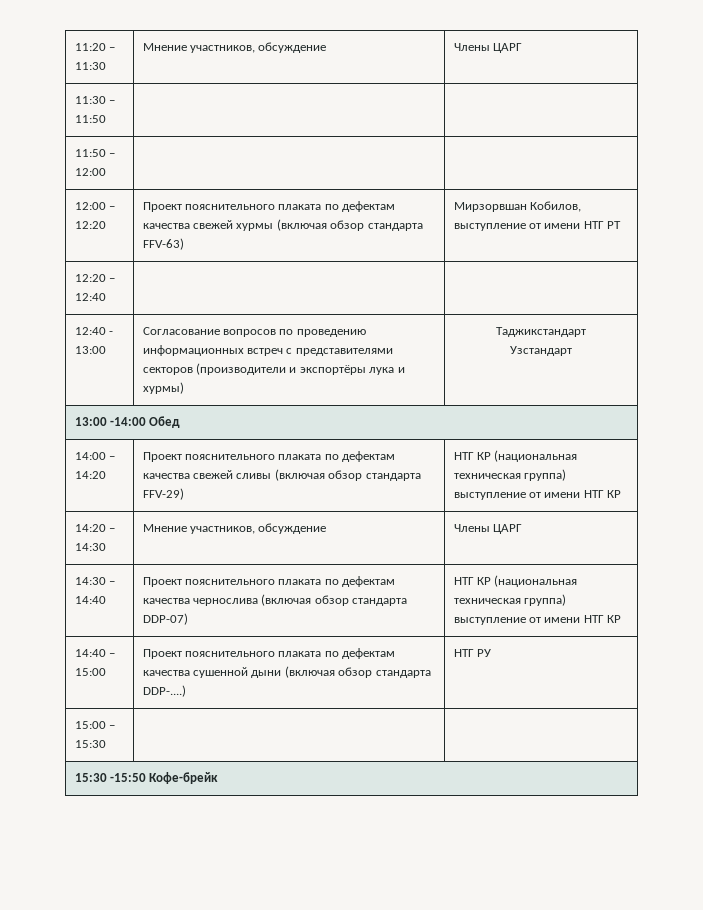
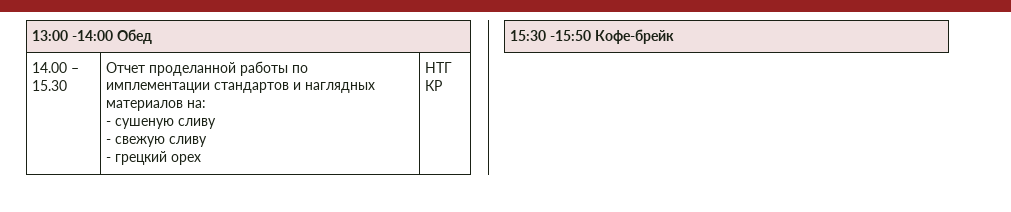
[74,43,116,51] [74,62,106,70] [142,42,327,53] [453,43,523,53] [74,96,116,104] [74,115,106,123] [74,149,116,157] [74,168,106,176] [74,202,116,210] [74,221,106,229] [142,201,396,212] [142,219,423,231] [142,238,184,250] [453,201,582,212] [453,221,622,231] [74,274,116,282] [74,293,106,301] [74,327,114,335] [74,346,106,354] [142,327,366,337] [142,345,393,356] [142,363,405,375] [142,382,184,394] [496,327,586,337] [510,346,572,356] [74,416,181,428] [74,452,116,460] [74,471,106,479] [142,451,396,462] [142,469,421,481] [142,488,184,500] [453,450,578,462] [453,469,567,481] [453,490,622,500] [74,524,116,532] [74,543,106,551] [142,523,327,534] [453,524,523,534] [74,577,116,585] [74,596,106,604] [142,576,396,587] [142,594,408,606] [142,613,188,625] [453,575,578,587] [453,594,567,606] [453,615,622,625] [74,649,116,657] [74,668,106,676] [142,648,396,659] [142,666,431,678] [142,685,186,697] [453,649,492,657] [74,721,116,729] [74,740,106,748] 11:20 – 11:30 | Мнение участников, обсуждение | Члены ЦАРГ // 11:30 – 11:50 | | // 11:50 – 12:00 | | // 12:00 – 12:20 | Проект пояснительного плаката по дефектам качества свежей хурмы (включая обзор стандарта FFV-63) | Мирзорвшан Кобилов, выступление от имени НТГ РТ // 12:20 – 12:40 | | // 12:40 - 13:00 | Согласование вопросов по проведению информационных встреч с представителями секторов (производители и экспортёры лука и хурмы) | Таджикстандарт // Узстандарт // 13:00 -14:00 Обед // 14:00 – 14:20 | Проект пояснительного плаката по дефектам качества свежей сливы (включая обзор стандарта FFV-29) | НТГ КР (национальная техническая группа) выступление от имени НТГ КР // 14:20 – 14:30 | Мнение участников, обсуждение | Члены ЦАРГ // 14:30 – 14:40 | Проект пояснительного плаката по дефектам качества чернослива (включая обзор стандарта DDP-07) | НТГ КР (национальная техническая группа) выступление от имени НТГ КР // 14:40 – 15:00 | Проект пояснительного плаката по дефектам качества сушенной дыни (включая обзор стандарта DDP-....) | НТГ РУ // 15:00 – 15:30 | | -> [31,29,152,44] [31,62,79,73] [31,80,67,91] [105,61,308,76] [105,82,375,93] [105,100,206,111] [105,118,216,129] [105,136,207,147] [105,151,201,165] [424,62,452,73] [424,80,442,91] 13:00 -14:00 Обед // 14.00 – 15.30 | Отчет проделанной работы по имплементации стандартов и наглядных материалов на: // - сушеную сливу // - свежую сливу // - грецкий орех | НТГ КР

